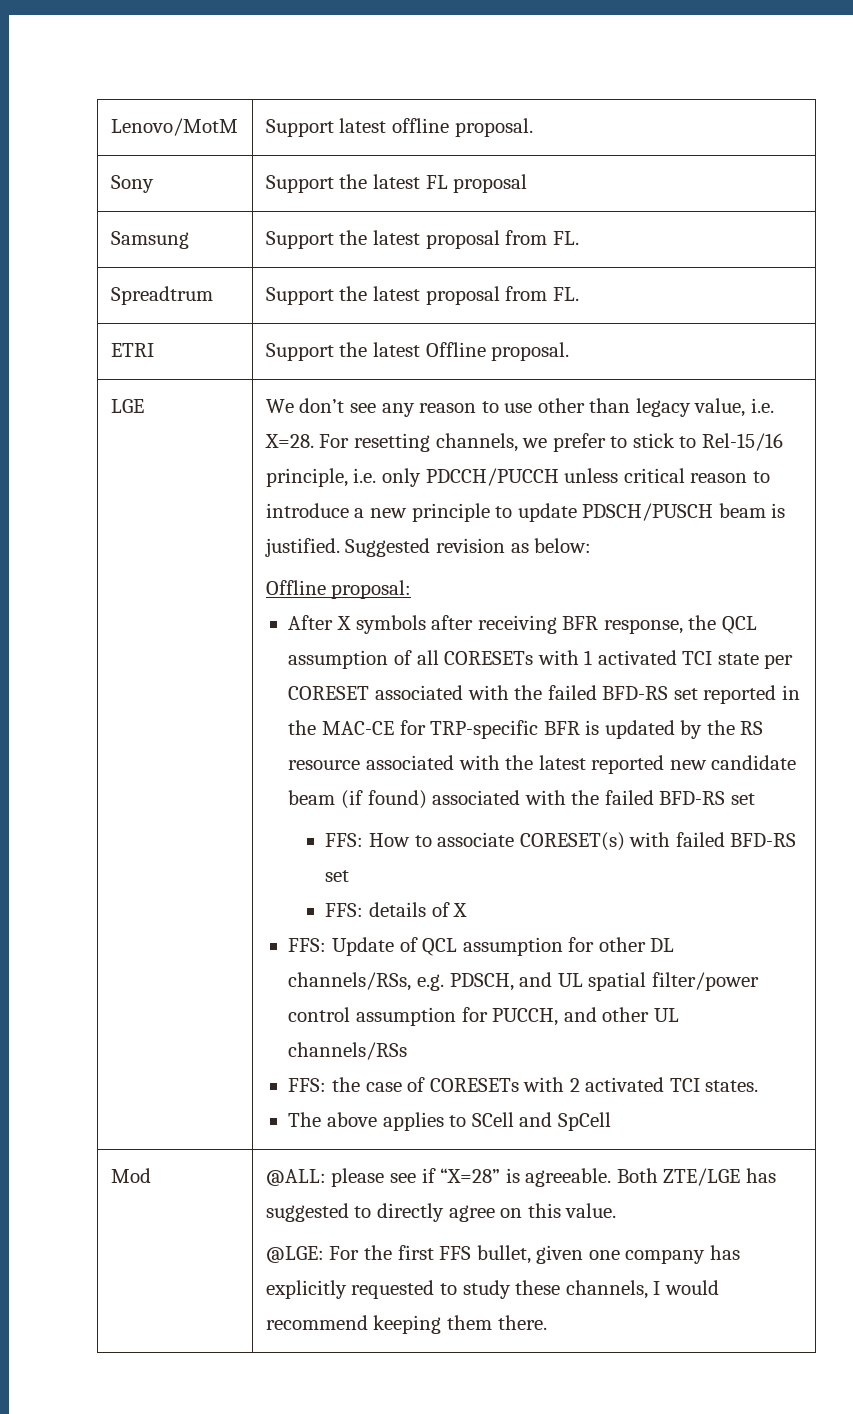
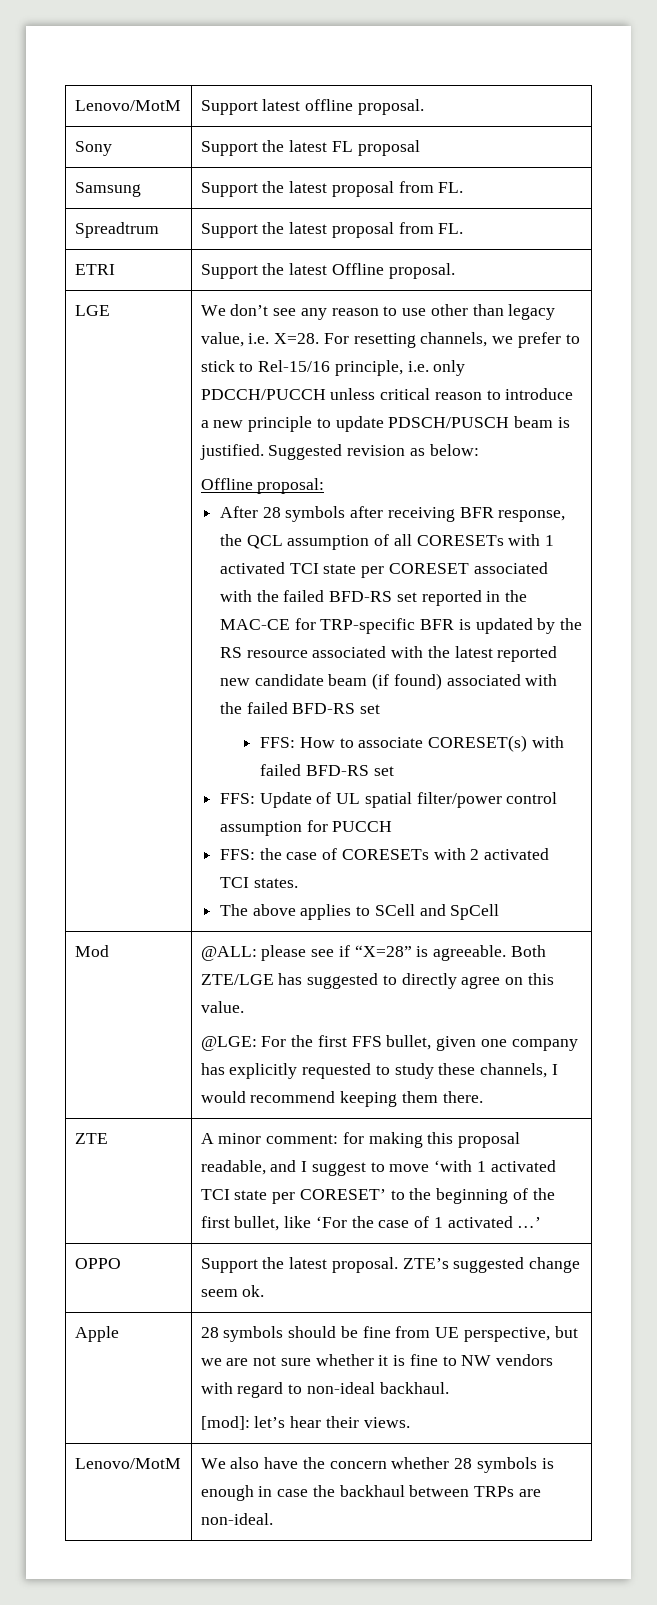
[336,616,351,630] X -> [262,507,281,518] 28
[325,902,468,917] // FFS: details of X -> (394, 771) none
[422,937,675,956] [288,972,553,991] QCL assumption for other DL channels/RSs, e.g. PDSCH, and -> (332, 798) none
[492,1007,679,1026] [288,1042,408,1060] PUCCH, and other UL channels/RSs -> [332,821,393,832] PUCCH
(547, 1322) none -> [74,1133,108,1144] [200,1132,521,1148] [200,1160,556,1176] [200,1188,555,1204] [200,1216,542,1231] [74,1258,121,1269] [200,1257,581,1273] [200,1285,265,1297] [74,1326,119,1342] [200,1326,578,1342] [200,1354,553,1366] [200,1382,449,1398] [200,1416,410,1430] [74,1458,181,1469] [200,1457,554,1473] [200,1485,541,1501] [200,1513,273,1525] // ZTE | A minor comment: for making this proposal readable, and I suggest to move ‘with 1 activated TCI state per CORESET’ to the beginning of the first bullet, like ‘For the case of 1 activated …’ // OPPO | Support the latest proposal. ZTE’s suggested change seem ok. // Apple | 28 symbols should be fine from UE perspective, but we are not sure whether it is fine to NW vendors with regard to non-ideal backhaul. // [mod]: let’s hear their views. // Lenovo/MotM | We also have the concern whether 28 symbols is enough in case the backhaul between TRPs are non-ideal.

